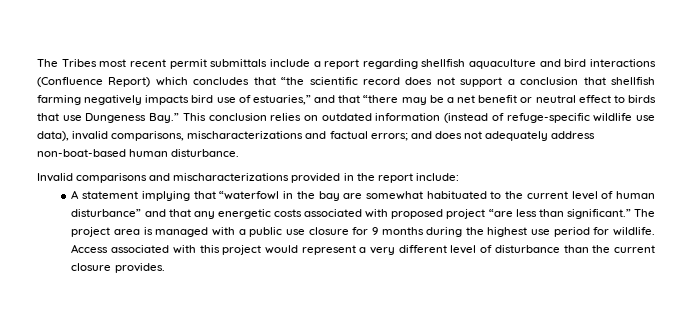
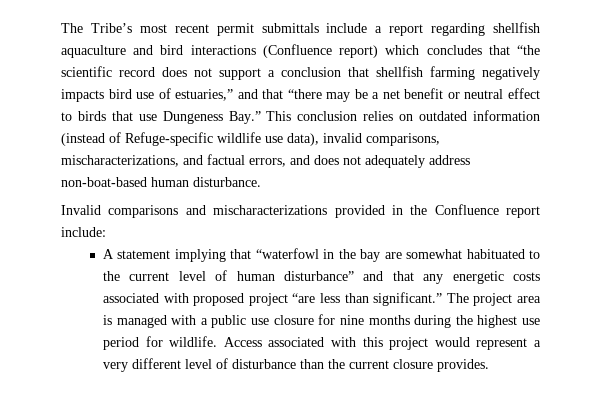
[37,59,97,67] The Tribes -> [61,23,132,33] The Tribe’s
[108,77,151,87] Report) -> [339,45,379,58] report)
[506,113,590,123] refuge-specific -> [125,132,213,146] Refuge-specific
[187,131,304,139] mischaracterizations -> [61,155,179,167] mischaracterizations,
[370,133,408,141] errors; -> [249,158,286,167] errors,
(375, 177) none -> [434,204,499,215] Confluence
[371,227,378,235] 9 -> [339,315,364,325] nine

